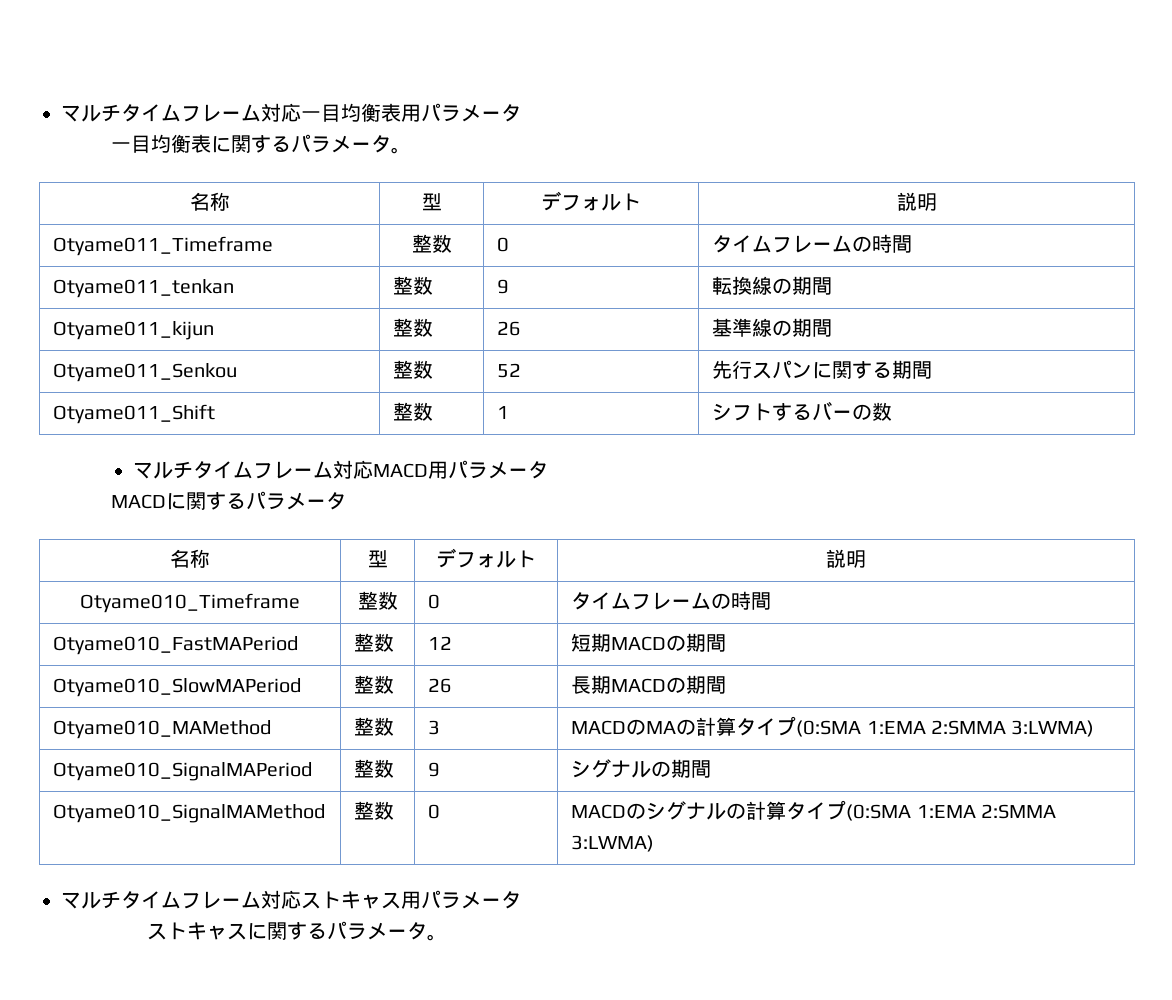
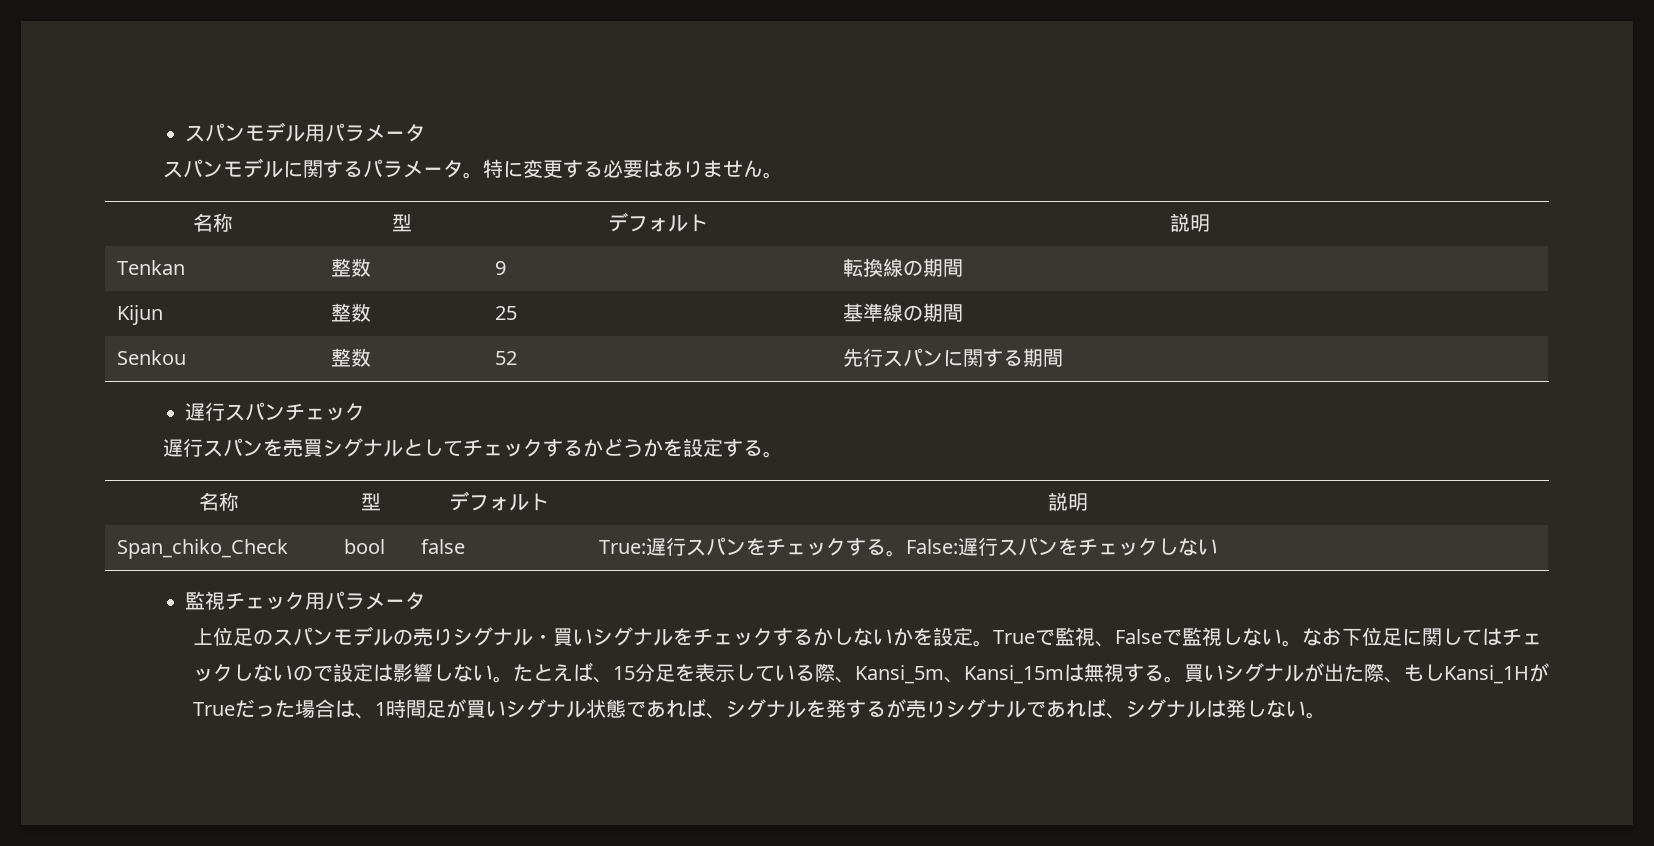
[61,103,521,122] [110,134,411,154] [189,192,230,211] [421,193,442,211] [541,191,641,211] [896,192,937,211] [53,236,274,256] [411,234,452,253] [497,237,510,252] [712,234,913,253] [53,279,235,298] マルチタイムフレーム対応一目均衡表用パラメータ // 一目均衡表に関するパラメータ。 // 名称 | 型 | デフォルト | 説明 // Otyame011_Timeframe | 整数 | 0 | タイムフレームの時間 // Otyame011_tenkan -> [185,122,426,142] [163,158,784,179] [192,213,233,232] [391,214,412,232] [607,212,708,232] [1170,213,1210,232] [117,260,186,275] スパンモデル用パラメータ // スパンモデルに関するパラメータ。特に変更する必要はありません。 // 名称 | 型 | デフォルト | 説明 // Tenkan
[53,321,215,340] [393,318,434,337] [497,321,522,336] Otyame011_kijun | 整数 | 26 -> [117,305,164,325] [331,303,372,322] [495,306,518,320] Kijun | 整数 | 25
[53,363,238,382] Otyame011_Senkou -> [117,350,187,365] Senkou
[53,404,216,424] [393,402,434,421] [497,406,510,419] [712,401,893,421] [132,460,548,479] [110,491,346,510] [170,549,210,568] [367,550,388,568] [436,548,536,568] [826,549,866,568] [80,593,300,613] [357,591,398,610] [428,594,441,609] [571,591,772,610] [53,636,299,655] [354,633,395,652] [428,636,453,650] [571,633,727,652] [53,678,302,697] [354,675,395,694] [428,678,453,693] [571,675,727,694] [53,720,272,739] [354,717,395,736] [428,720,441,735] [571,716,1095,737] [53,762,313,781] [354,759,395,778] [428,762,441,777] [571,759,712,778] [53,804,326,823] [354,801,395,820] [428,804,441,819] [571,800,1057,821] [571,835,655,852] [61,890,521,909] [146,921,427,940] // Otyame011_Shift | 整数 | 1 | シフトするバーの数 // マルチタイムフレーム対応MACD用パラメータ // MACDに関するパラメータ // 名称 | 型 | デフォルト | 説明 // Otyame010_Timeframe | 整数 | 0 | タイムフレームの時間 // Otyame010_FastMAPeriod | 整数 | 12 | 短期MACDの期間 // Otyame010_SlowMAPeriod | 整数 | 26 | 長期MACDの期間 // Otyame010_MAMethod | 整数 | 3 | MACDのMAの計算タイプ(0:SMA 1:EMA 2:SMMA 3:LWMA) // Otyame010_SignalMAPeriod | 整数 | 9 | シグナルの期間 // Otyame010_SignalMAMethod | 整数 | 0 | MACDのシグナルの計算タイプ(0:SMA 1:EMA 2:SMMA 3:LWMA) // マルチタイムフレーム対応ストキャス用パラメータ // ストキャスに関するパラメータ -> [185,402,366,421] [163,438,784,458] [199,492,239,511] [361,493,381,511] [448,491,549,511] [1048,492,1088,511] [117,539,289,559] [344,539,386,554] [421,539,466,554] [599,537,1219,557] [185,591,426,610] [192,626,1542,647] [192,662,1549,684] [192,698,1306,719] // 遅行スパンチェック // 遅行スパンを売買シグナルとしてチェックするかどうかを設定する。 // 名称 | 型 | デフォルト | 説明 // Span_chiko_Check | bool | false | True:遅行スパンをチェックする。False:遅行スパンをチェックしない // 監視チェック用パラメータ // 上位足のスパンモデルの売りシグナル・買いシグナルをチェックするかしないかを設定。Trueで監視、Falseで監視しない。なお下位足に関してはチェックしないので設定は影響しない。たとえば、15分足を表示している際、Kansi_5m、Kansi_15mは無視する。買いシグナルが出た際、もしKansi_1HがTrueだった場合は、1時間足が買いシグナル状態であれば、シグナルを発するが売りシグナルであれば、シグナルは発しない

